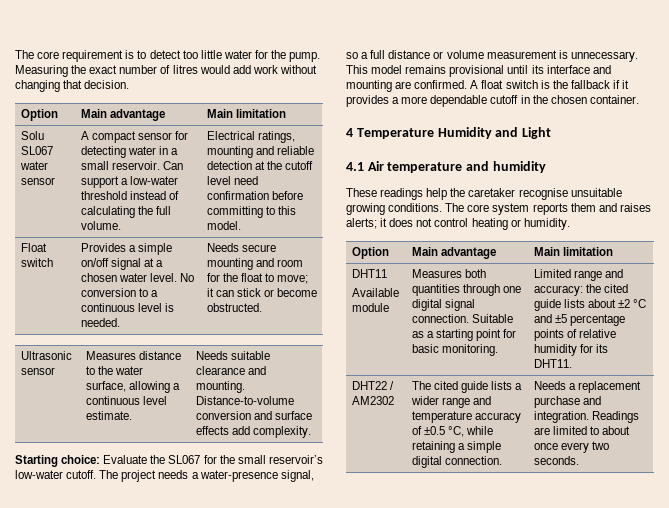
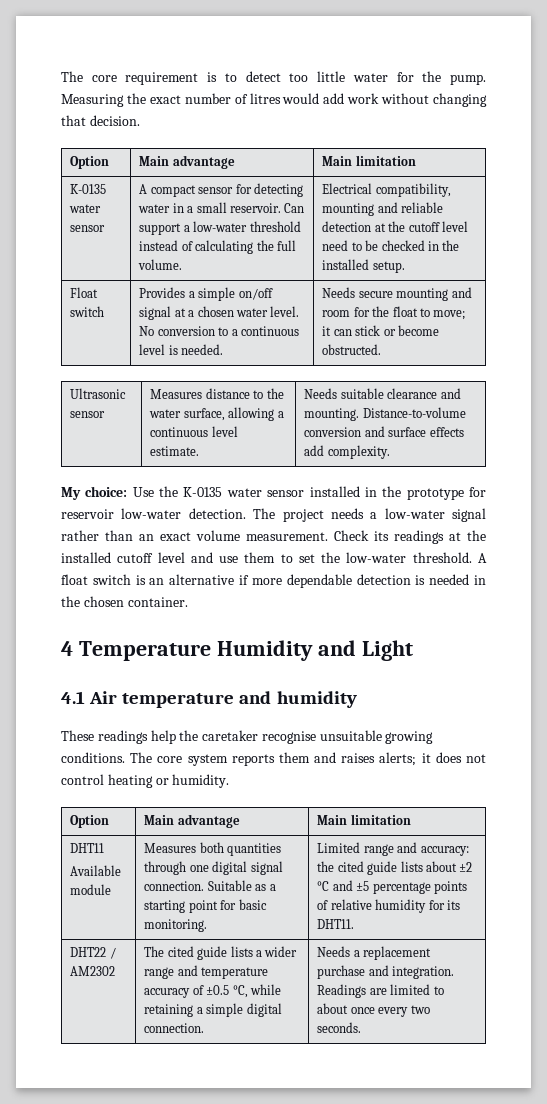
[20,131,44,140] [20,146,53,155] Solu SL067 -> [70,184,107,194] K-0135
[257,131,295,143] ratings, -> [375,183,451,197] compatibility,
[206,191,303,200] [206,206,296,218] [206,221,241,230] confirmation before committing to this model. -> [351,240,460,251] [322,259,405,273] to be checked in the installed setup.
[15,455,323,467] [15,470,314,482] [346,50,638,62] [346,65,611,77] [346,80,630,92] [346,95,519,107] Starting choice: Evaluate the SL067 for the small reservoir’s low-water cutoff. The project needs a water-presence signal, so a full distance or volume measurement is unnecessary. This model remains provisional until its interface and mounting are confirmed. A float switch is the fallback if it provides a more dependable cutoff -> [61,486,487,500] [61,508,486,522] [61,530,486,544] [61,552,487,563] [61,574,470,588] My choice: Use the K-0135 water sensor installed in the prototype for reservoir low-water detection. The project needs a low-water signal rather than an exact volume measurement. Check its readings at the installed cutoff level and use them to set the low-water threshold. A float switch is an alternative if more dependable detection is needed

